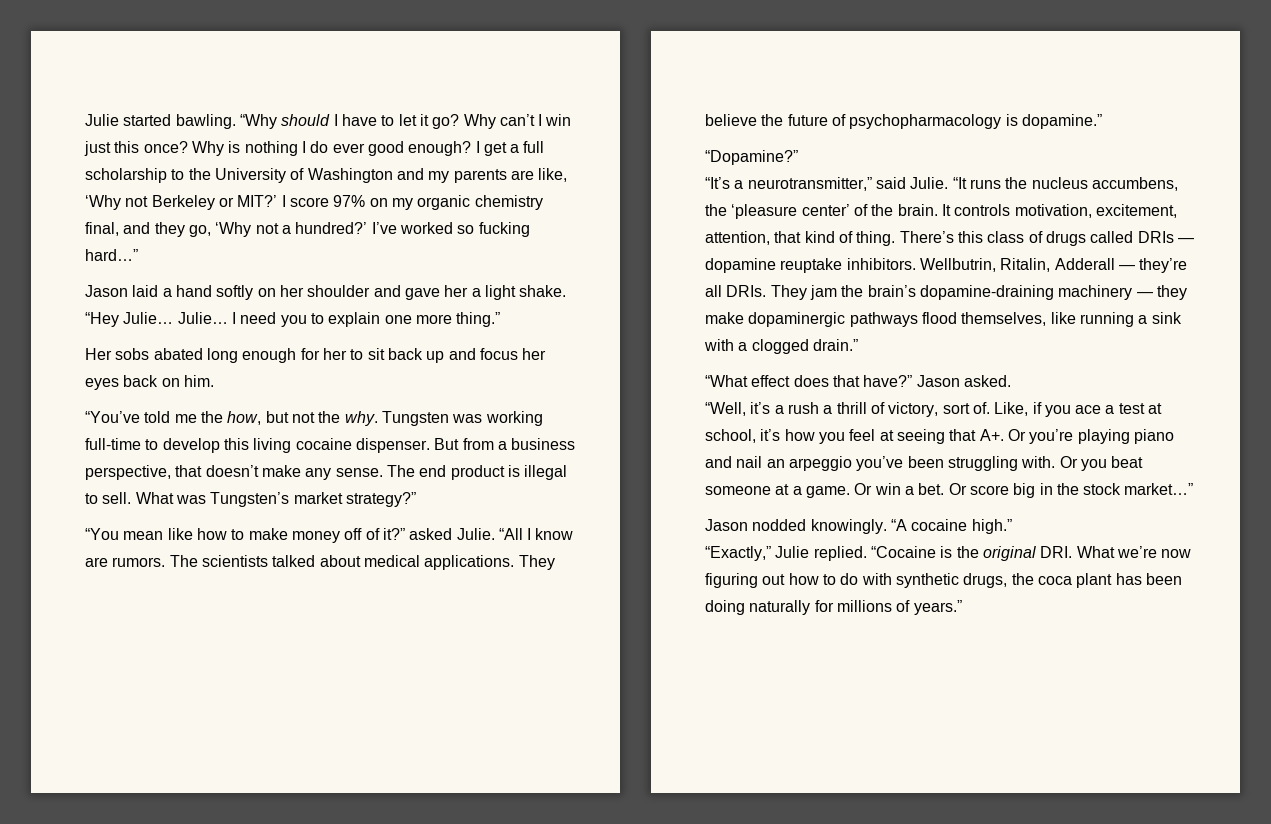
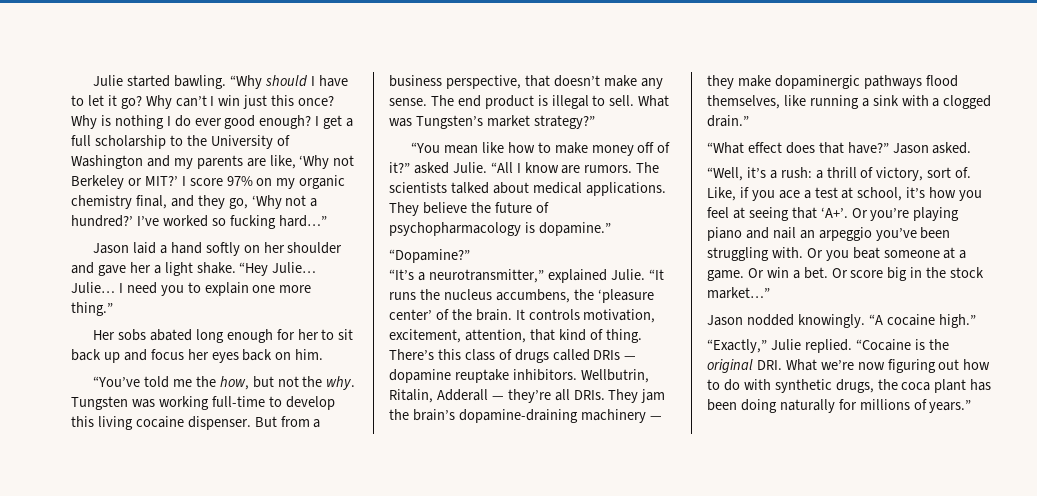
[875,177,906,189] said -> [547,269,607,283] explained
[787,402,819,414] rush -> [780,167,812,178] rush:
[979,429,1004,441] A+. -> [820,207,848,218] ‘A+’.

